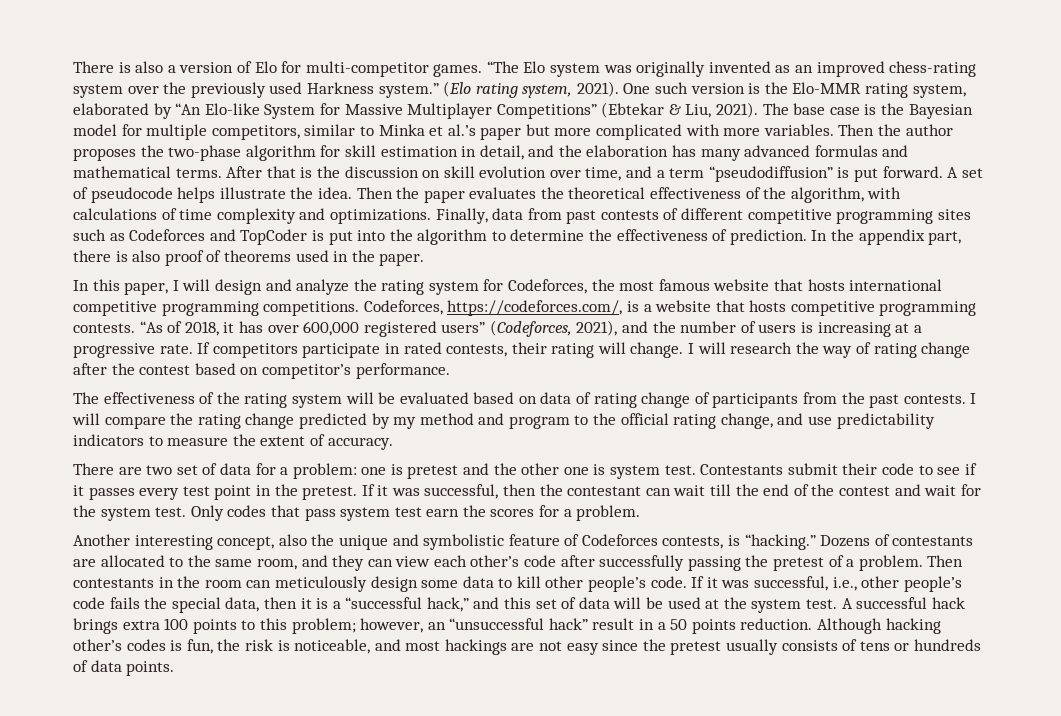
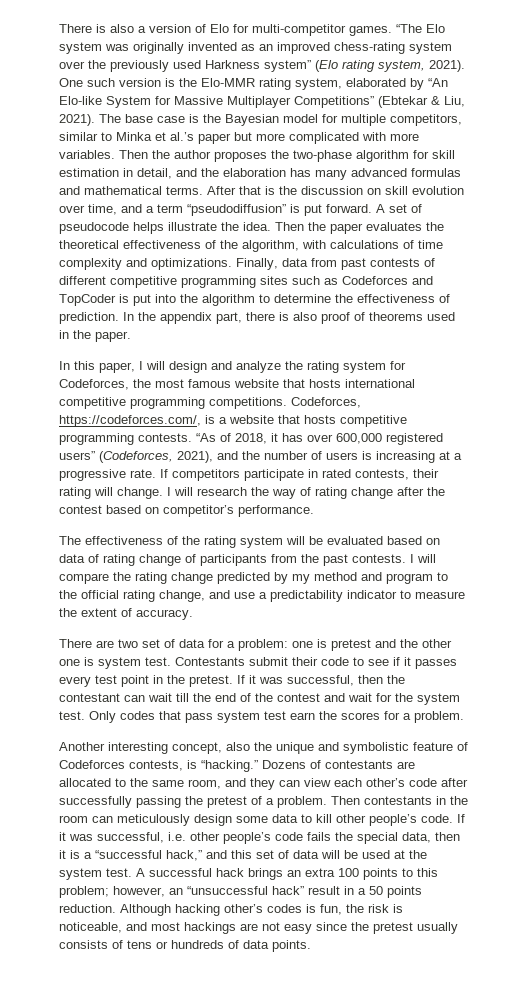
[378,83,439,98] system.” -> [264,60,311,72] system”
[836,413,935,429] [73,434,144,446] predictability indicators -> [259,590,397,602] a predictability indicator
[832,577,857,591] i.e., -> [168,832,186,841] i.e.
(118, 626) none -> [287,870,301,877] an

